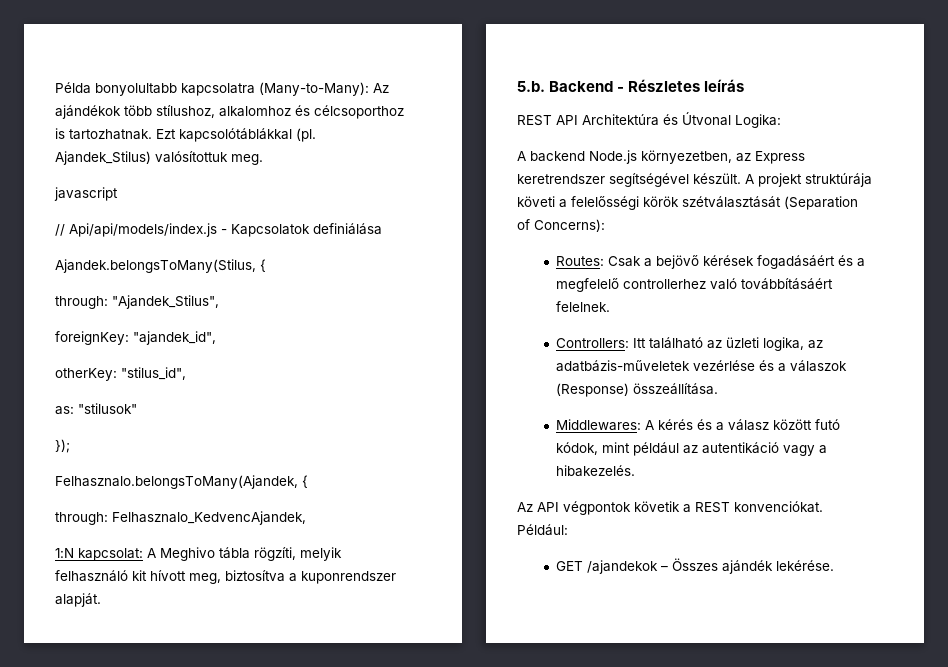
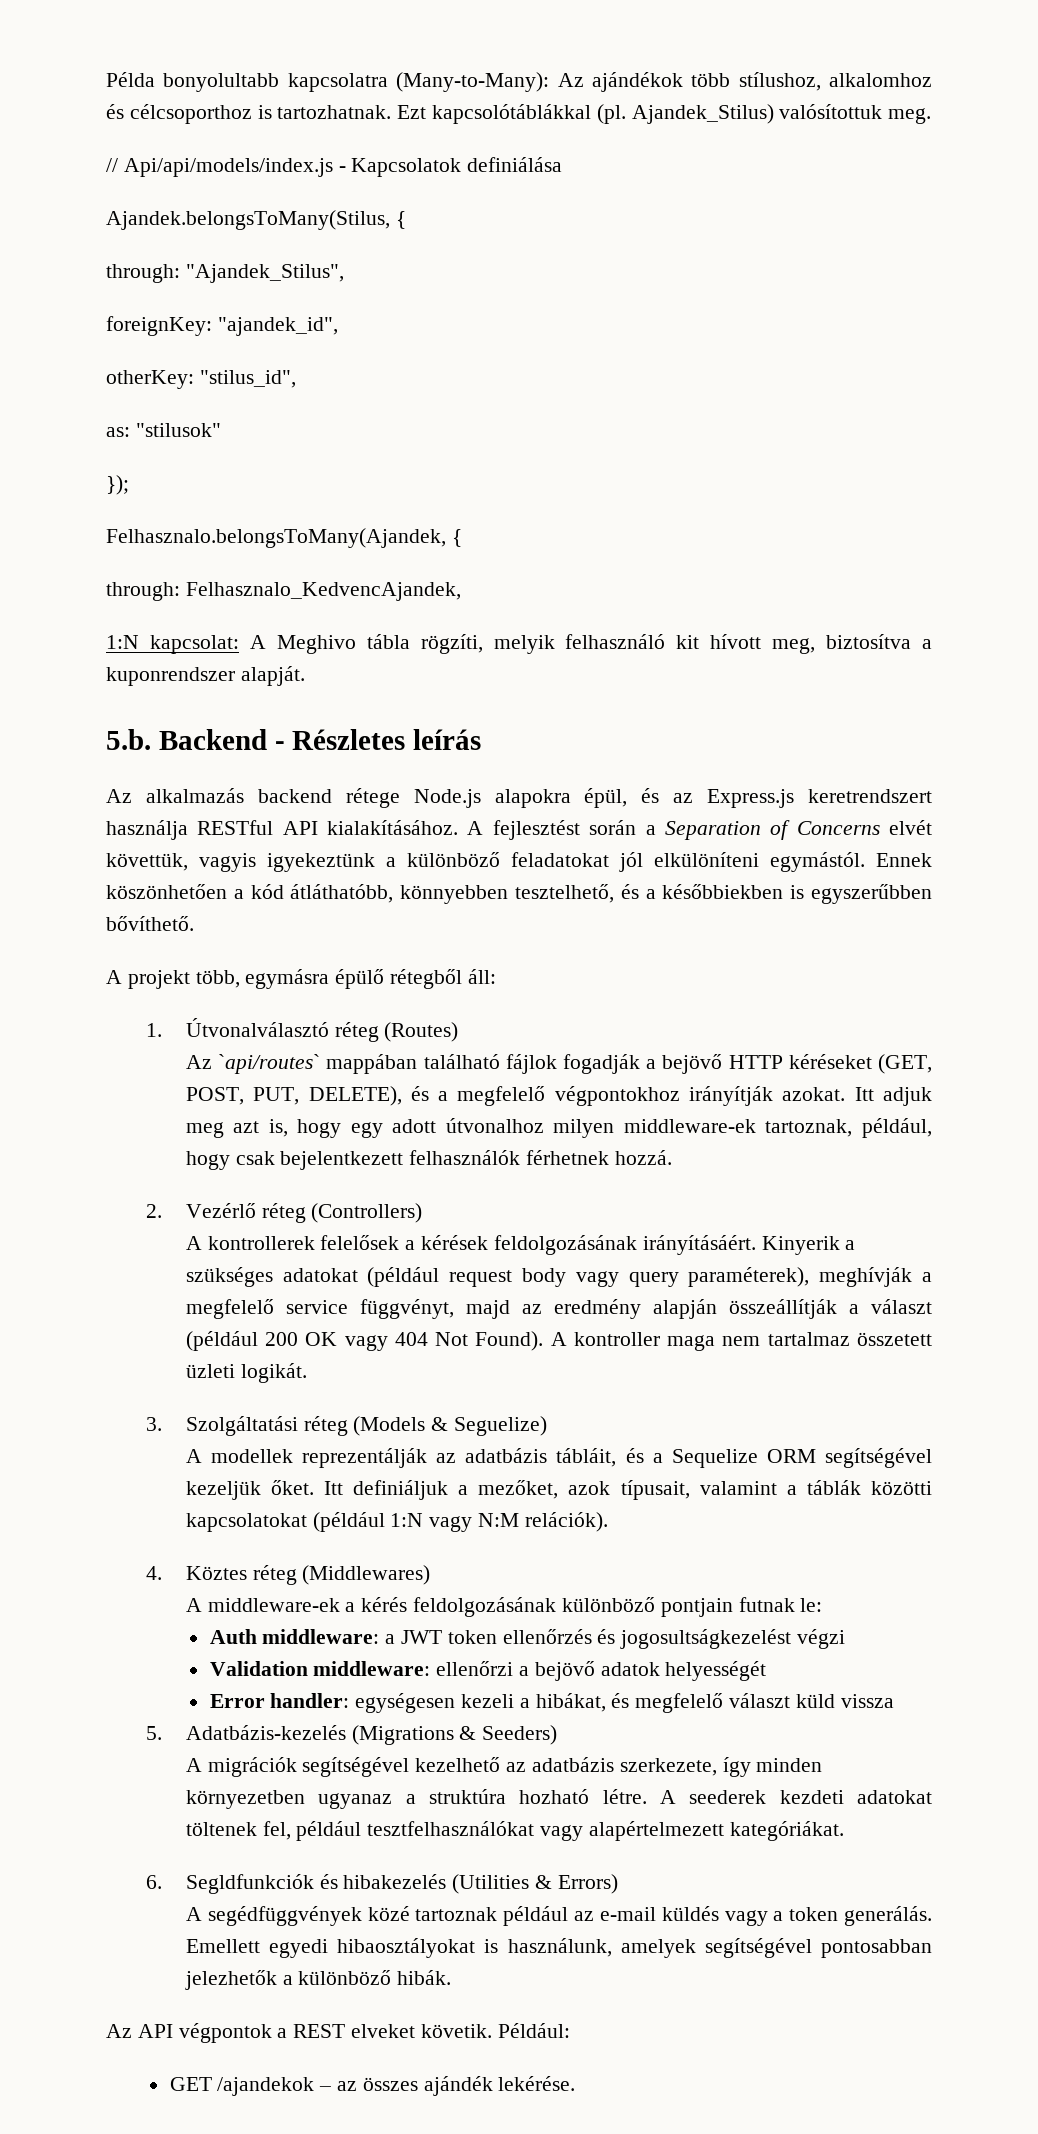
[54,187,118,201] // javascript -> (932, 116) none
[517,112,781,128] [517,150,805,164] [517,173,872,187] [517,196,858,210] [517,219,605,232] [556,255,866,269] [556,278,834,292] [556,301,611,312] [556,337,824,351] [556,360,848,372] [556,383,719,397] [556,419,841,431] [556,442,828,456] [556,465,636,477] REST API Architektúra és Útvonal Logika: // A backend Node.js környezetben, az Express keretrendszer segítségével készült. A projekt struktúrája követi a felelősségi körök szétválasztását (Separation of Concerns): // Routes: Csak a bejövő kérések fogadásáért és a megfelelő controllerhez való továbbításáért felelnek. // Controllers: Itt található az üzleti logika, az adatbázis-műveletek vezérlése és a válaszok (Response) összeállítása. // Middlewares: A kérés és a válasz között futó kódok, mint például az autentikáció vagy a hibakezelés. -> [106,788,932,808] [106,820,933,840] [106,852,932,872] [106,884,932,904] [106,916,194,931] [106,969,496,989] [145,1018,459,1042] [185,1054,933,1074] [185,1086,933,1106] [185,1118,932,1138] [185,1150,672,1170] [145,1203,423,1223] [185,1235,856,1255] [185,1267,933,1287] [185,1299,932,1319] [185,1331,932,1351] [185,1363,307,1383] [145,1416,548,1436] [185,1448,932,1468] [185,1480,933,1500] [185,1512,608,1532] [145,1565,431,1585] [185,1597,823,1617] [209,1629,845,1649] [209,1661,767,1681] [209,1693,894,1713] [145,1725,558,1745] [185,1757,823,1777] [185,1789,932,1809] [185,1821,844,1841] [145,1874,618,1894] [185,1906,933,1926] [185,1938,933,1958] [184,1970,452,1990] Az alkalmazás backend rétege Node.js alapokra épül, és az Express.js keretrendszert használja RESTful API kialakításához. A fejlesztést során a Separation of Concerns elvét követtük, vagyis igyekeztünk a különböző feladatokat jól elkülöníteni egymástól. Ennek köszönhetően a kód átláthatóbb, könnyebben tesztelhető, és a későbbiekben is egyszerűbben bővíthető. // A projekt több, egymásra épülő rétegből áll: // 1. Útvonalválasztó réteg (Routes) // Az `api/routes` mappában található fájlok fogadják a bejövő HTTP kéréseket (GET, POST, PUT, DELETE), és a megfelelő végpontokhoz irányítják azokat. Itt adjuk meg azt is, hogy egy adott útvonalhoz milyen middleware-ek tartoznak, például, hogy csak bejelentkezett felhasználók férhetnek hozzá. // 2. Vezérlő réteg (Controllers) // A kontrollerek felelősek a kérések feldolgozásának irányításáért. Kinyerik a szükséges adatokat (például request body vagy query paraméterek), meghívják a megfelelő service függvényt, majd az eredmény alapján összeállítják a választ (például 200 OK vagy 404 Not Found). A kontroller maga nem tartalmaz összetett üzleti logikát. // 3. Szolgáltatási réteg (Models & Seguelize) // A modellek reprezentálják az adatbázis tábláit, és a Sequelize ORM segítségével kezeljük őket. Itt definiáljuk a mezőket, azok típusait, valamint a táblák közötti kapcsolatokat (például 1:N vagy N:M relációk). // 4. Köztes réteg (Middlewares) // A middleware-ek a kérés feldolgozásának különböző pontjain futnak le: // Auth middleware: a JWT token ellenőrzés és jogosultságkezelést végzi // Validation middleware: ellenőrzi a bejövő adatok helyességét // Error handler: egységesen kezeli a hibákat, és megfelelő választ küld vissza // 5. Adatbázis-kezelés (Migrations & Seeders) // A migrációk segítségével kezelhető az adatbázis szerkezete, így minden környezetben ugyanaz a struktúra hozható létre. A seederek kezdeti adatokat töltenek fel, például tesztfelhasználókat vagy alapértelmezett kategóriákat. // 6. Segldfunkciók és hibakezelés (Utilities & Errors) // A segédfüggvények közé tartoznak például az e-mail küldés vagy a token generálás. Emellett egyedi hibaosztályokat is használunk, amelyek segítségével pontosabban jelezhetők a különböző hibák.
[634,501,680,512] követik -> (272, 2033) none
[734,501,823,513] konvenciókat. -> [351,2024,492,2038] elveket követik.
[672,558,719,571] Összes -> [337,2077,418,2091] az összes

